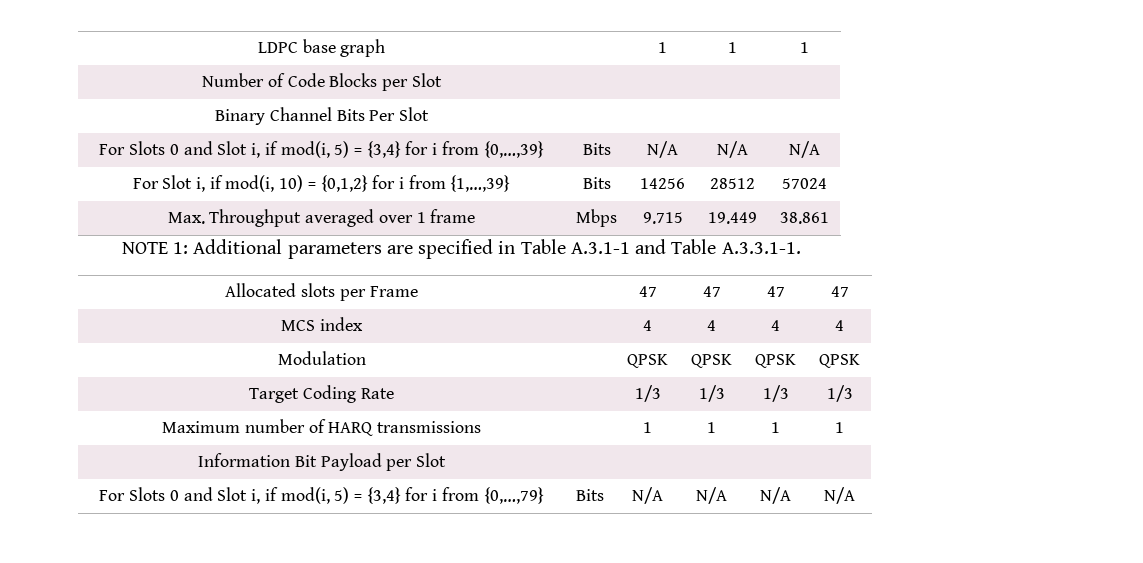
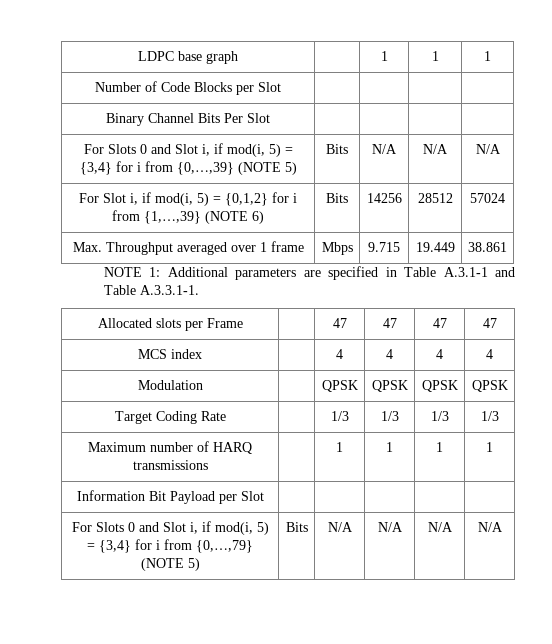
(544, 149) none -> [237,162,297,175] (NOTE 5)
[279,175,304,192] 10) -> [197,193,209,206] 5)
(511, 183) none -> [205,211,264,224] (NOTE 6)
(544, 495) none -> [140,558,200,571] (NOTE 5)

